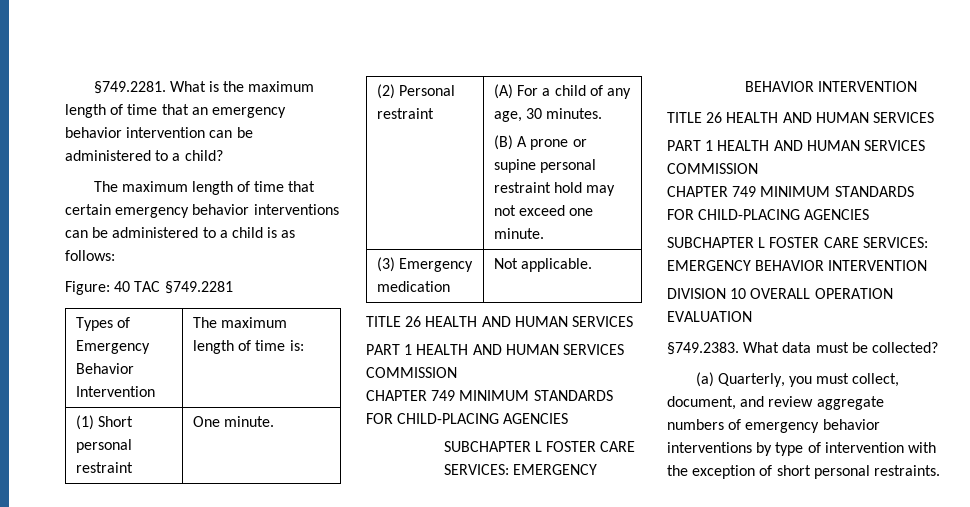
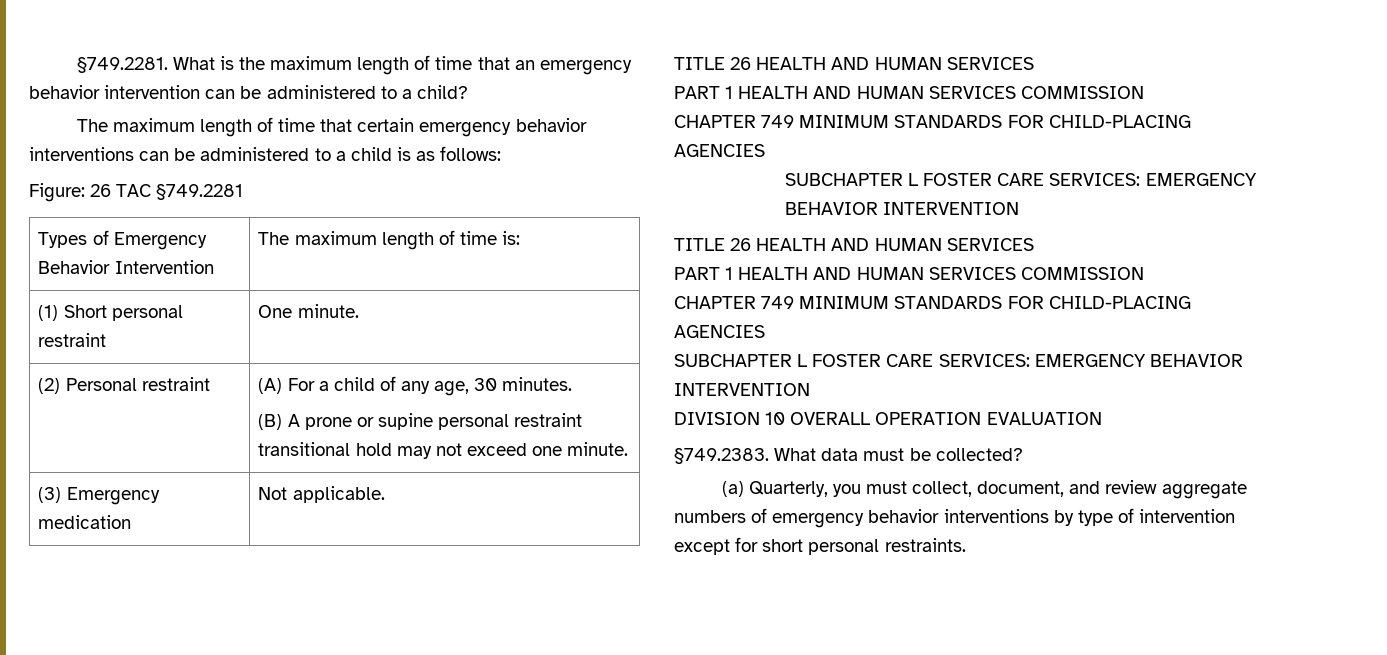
[114,281,131,292] 40 -> [90,184,112,197] 26
(551, 187) none -> [258,442,351,456] transitional
[907,442,936,453] [667,465,773,479] with the exception of -> [674,537,759,555] except for

